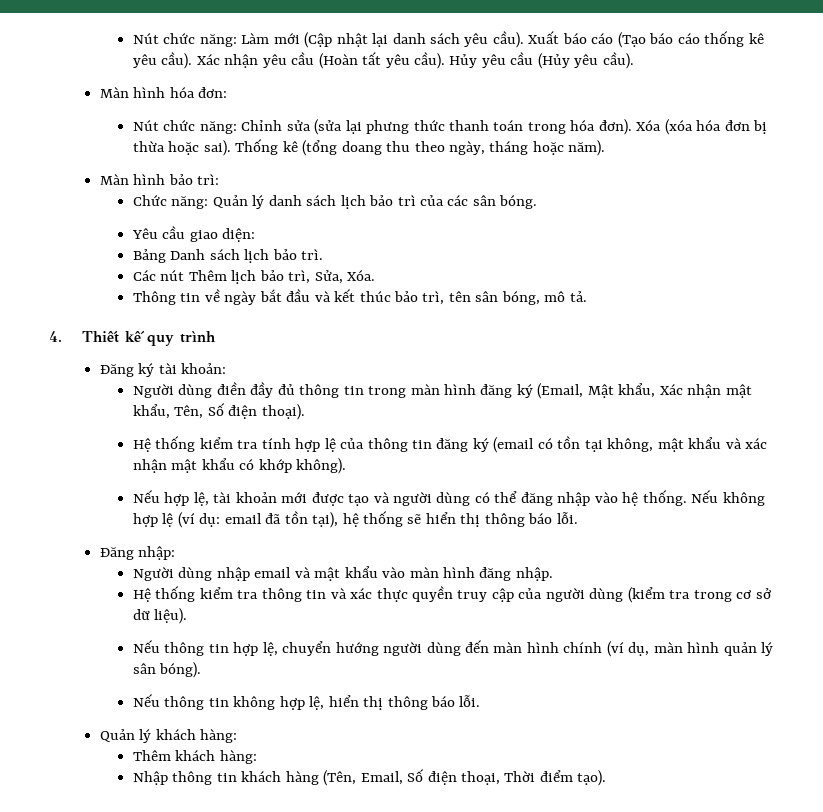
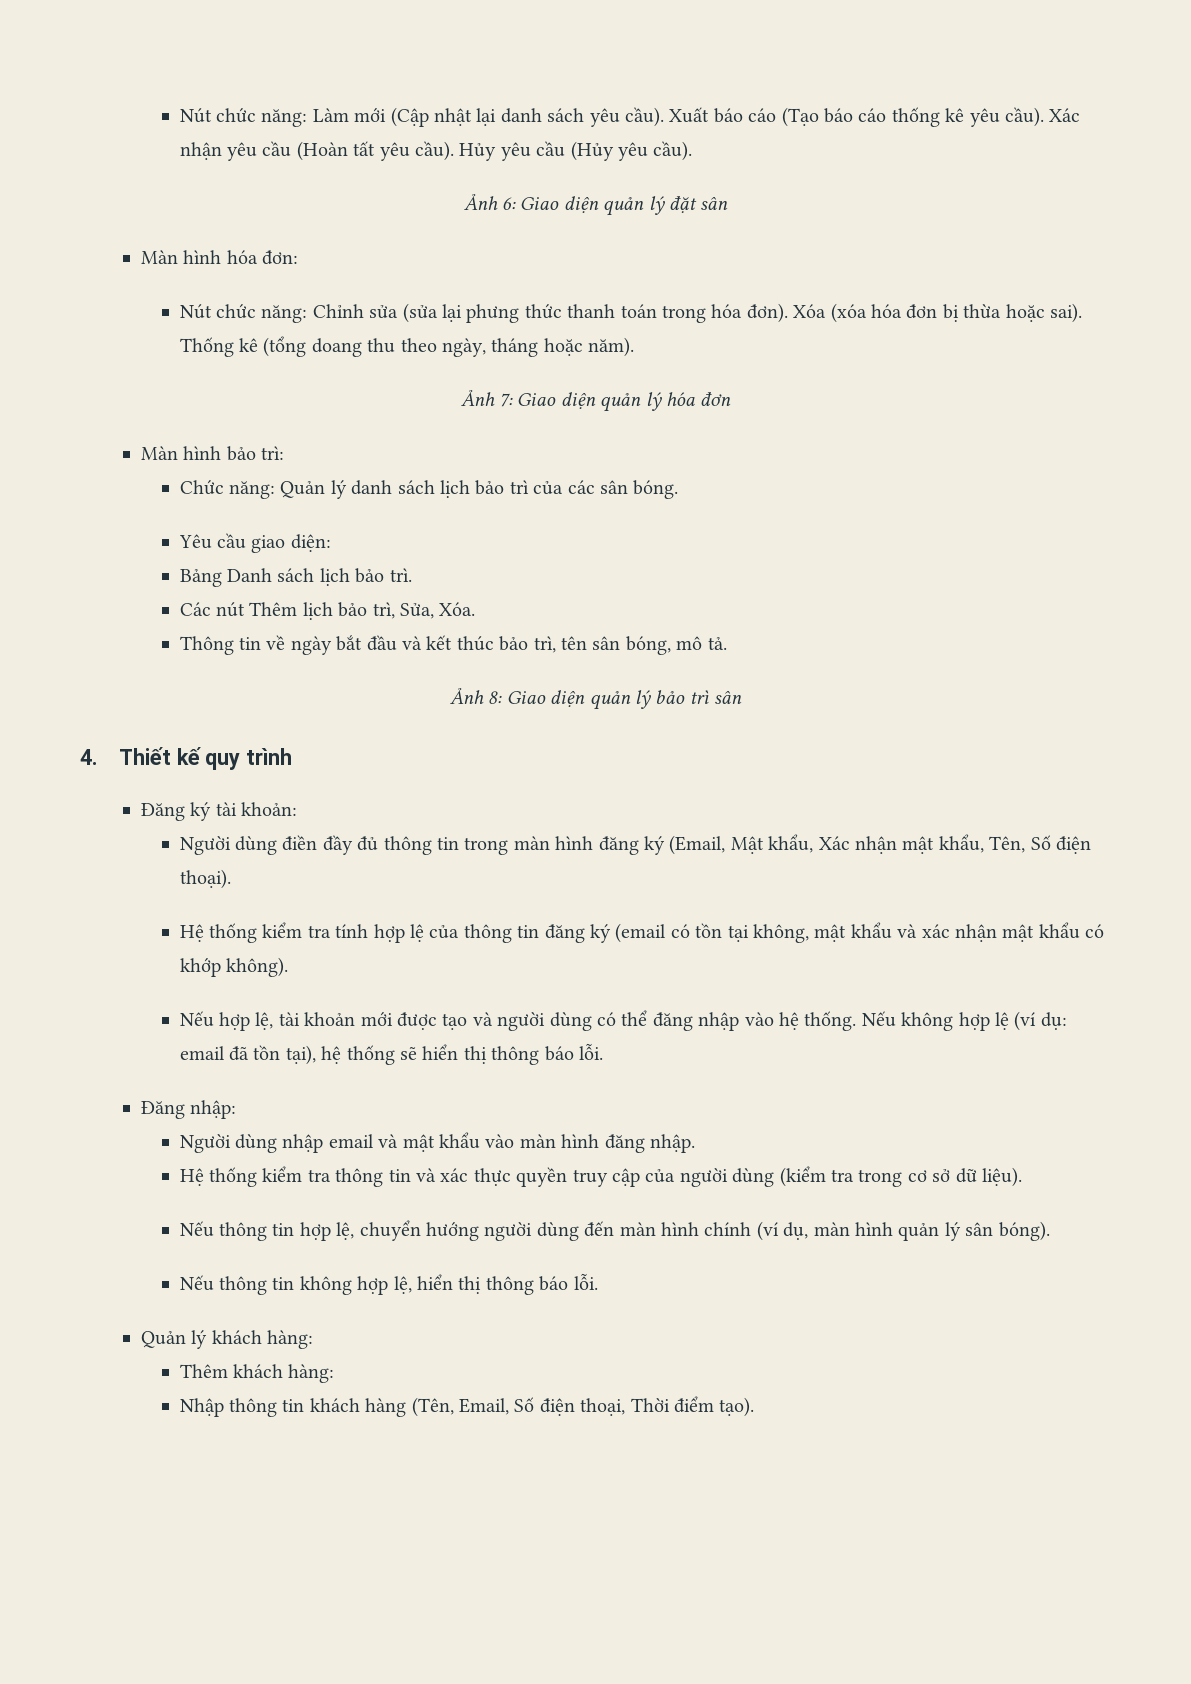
(634, 60) none -> [463,194,729,216] // Ảnh 6: Giao diện quản lý đặt sân
(606, 148) none -> [460,390,732,412] // Ảnh 7: Giao diện quản lý hóa đơn
(587, 296) none -> [449,688,743,710] // Ảnh 8: Giao diện quản lý bảo trì sân

